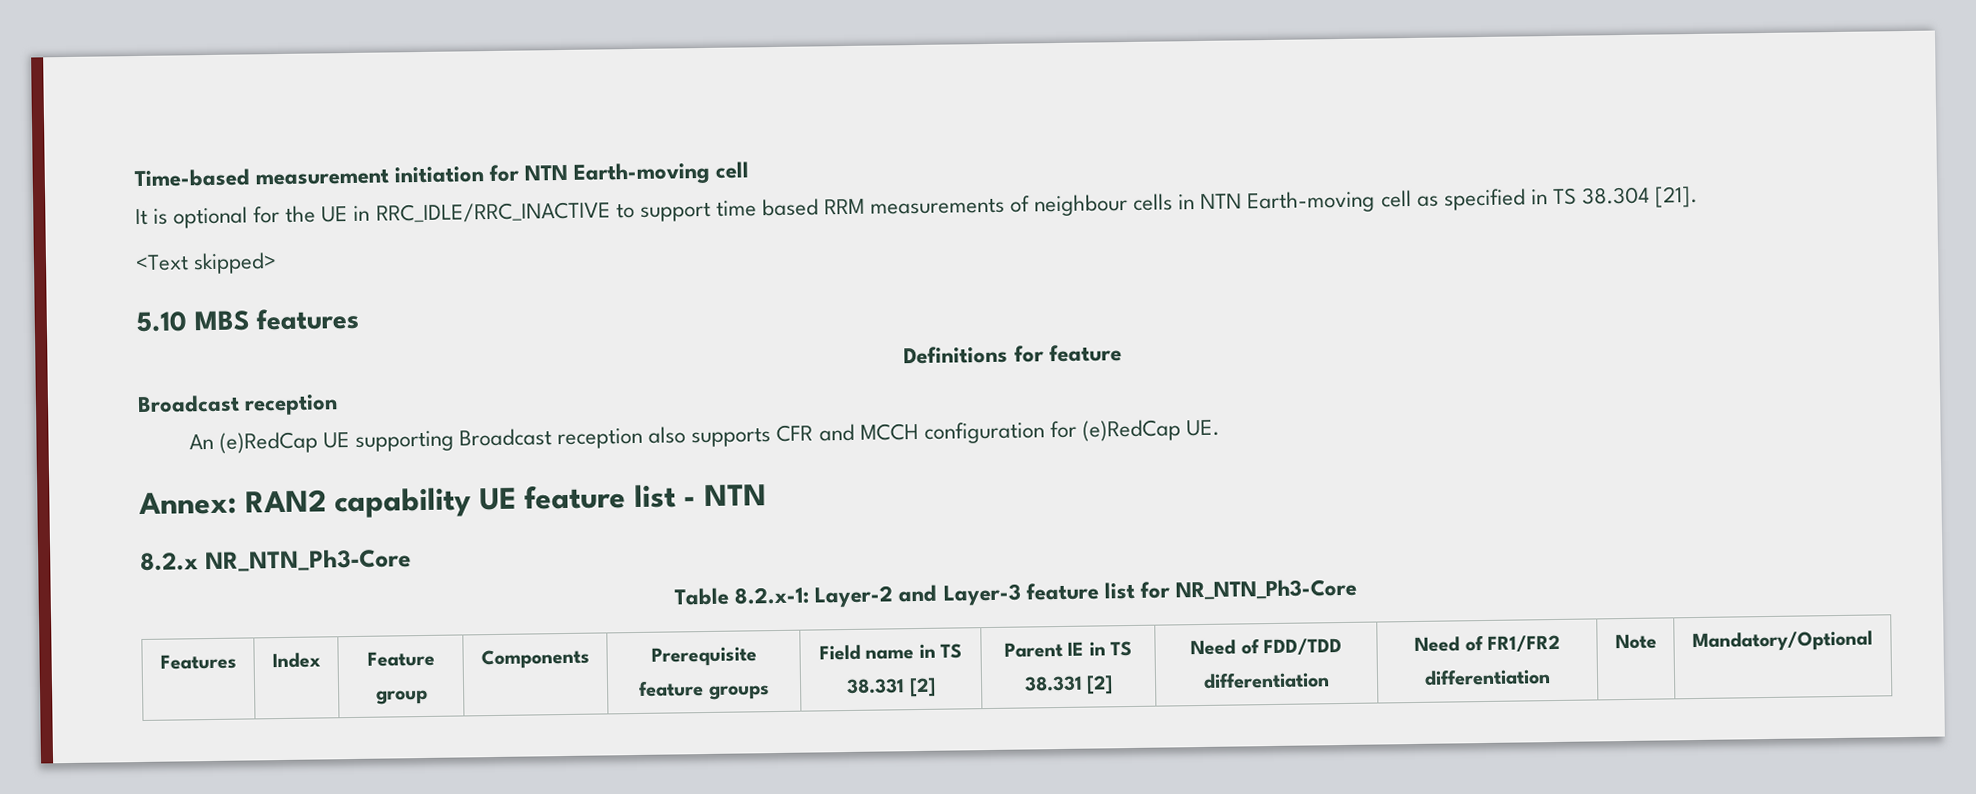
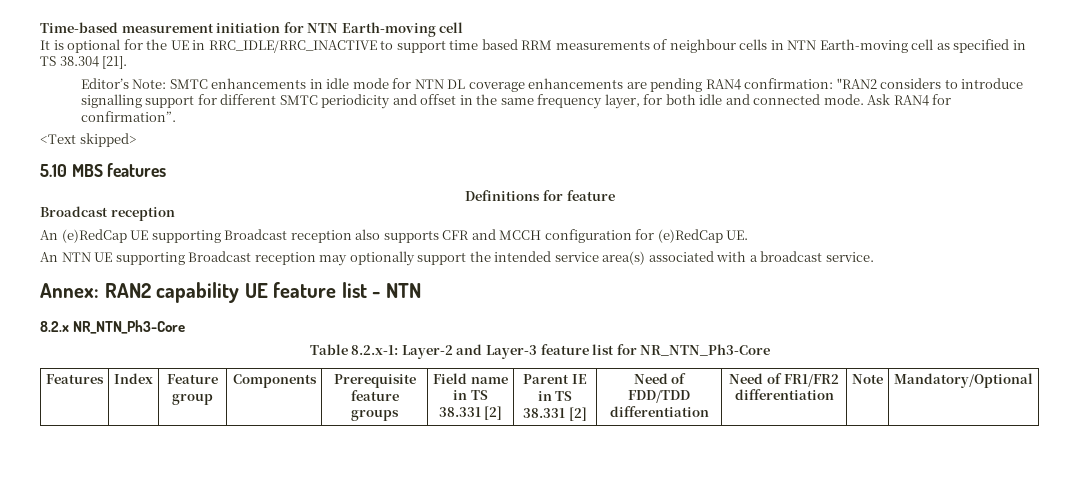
(1698, 196) none -> [80,78,1024,92] [80,94,952,109] [80,111,176,122] // Editor’s Note: SMTC enhancements in idle mode for NTN DL coverage enhancements are pending RAN4 confirmation: "RAN2 considers to introduce signalling support for different SMTC periodicity and offset in the same frequency layer, for both idle and connected mode. Ask RAN4 for confirmation”.
(1220, 428) none -> [40,251,874,266] // An NTN UE supporting Broadcast reception may optionally support the intended service area(s) associated with a broadcast service.

